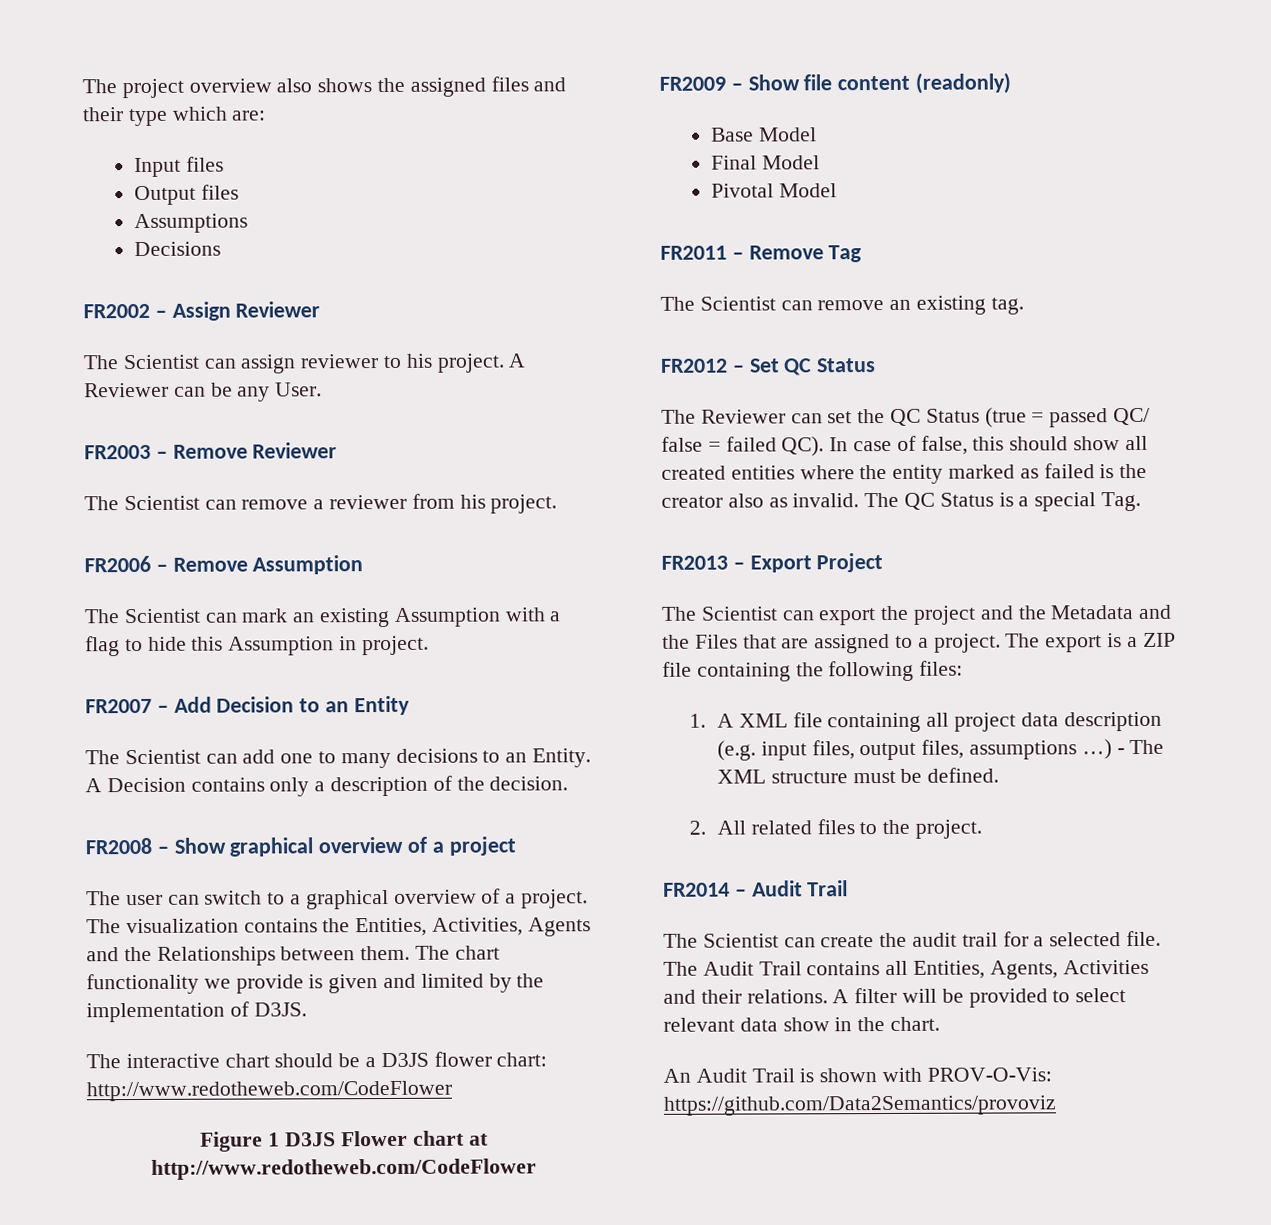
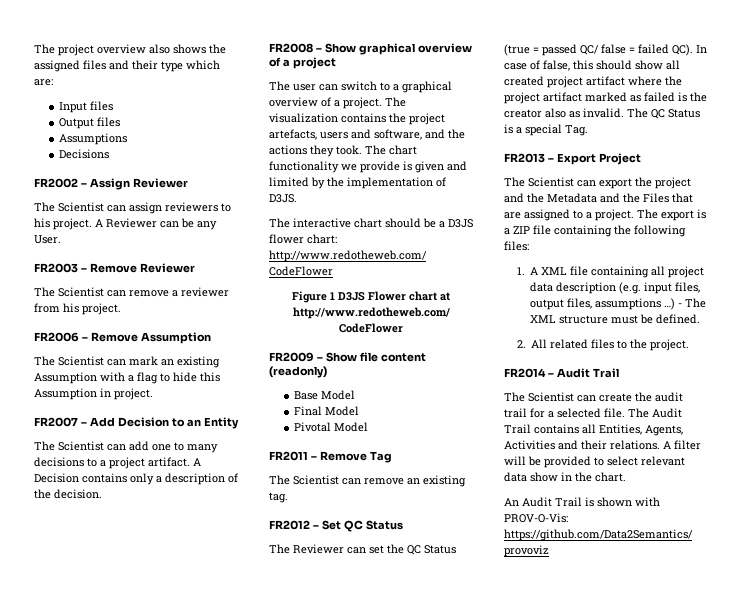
[300,354,380,369] reviewer -> [165,202,218,212] reviewers
[505,748,592,768] an Entity. -> [100,457,190,469] a project artifact.
[355,917,591,937] [86,945,411,966] Entities, Activities, Agents and the Relationships between them. -> [409,113,445,125] [269,129,465,140] [269,145,362,157] project artefacts, users and software, and the actions they took.
[730,464,944,484] entities where the entity -> [547,76,682,88] [504,92,582,104] project artifact where the project artifact

